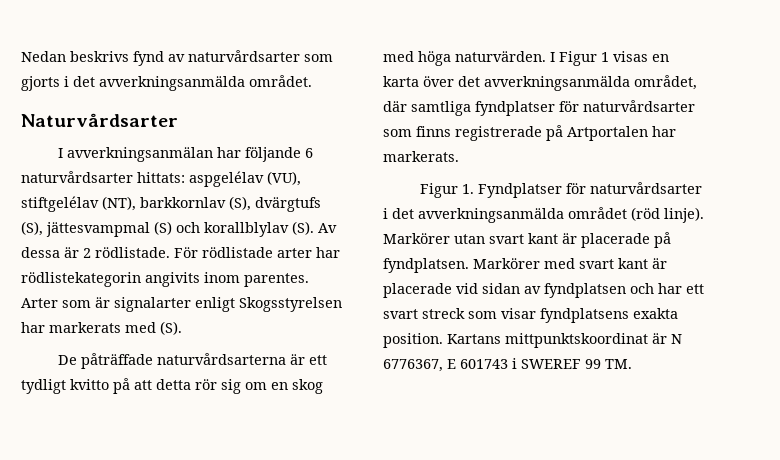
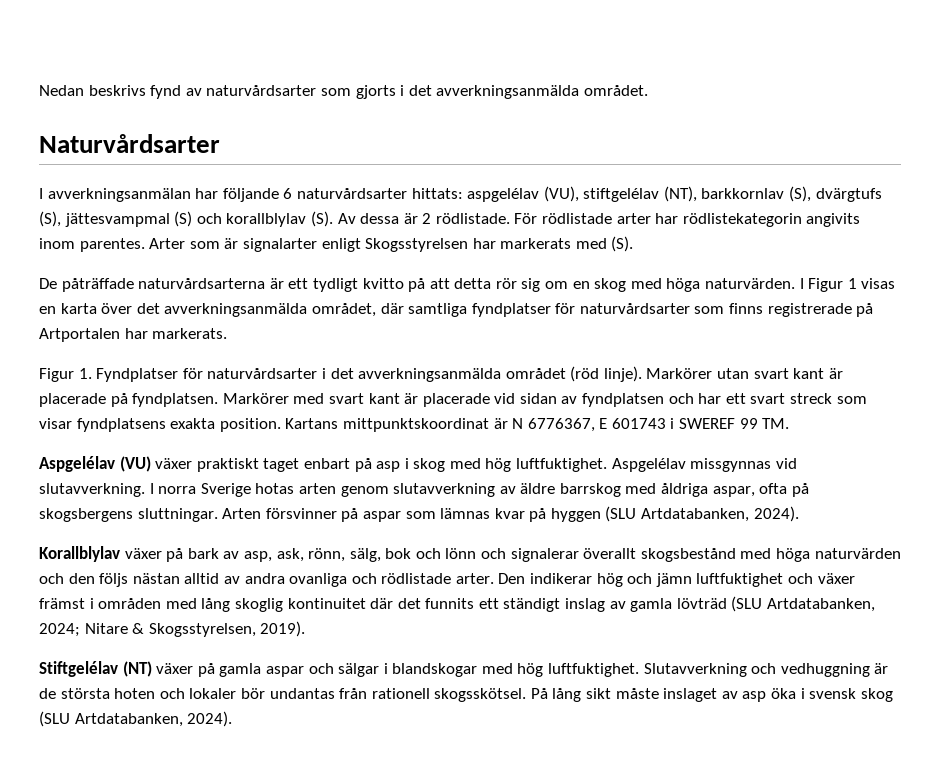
(632, 364) none -> [39,456,797,472] [39,483,809,497] [39,506,799,522] [39,546,901,562] [39,573,855,587] [39,596,876,612] [39,621,306,637] [39,661,889,677] [39,688,893,702] [39,711,233,727] // Aspgelélav (VU) växer praktiskt taget enbart på asp i skog med hög luftfuktighet. Aspgelélav missgynnas vid slutavverkning. I norra Sverige hotas arten genom slutavverkning av äldre barrskog med åldriga aspar, ofta på skogsbergens sluttningar. Arten försvinner på aspar som lämnas kvar på hyggen (SLU Artdatabanken, 2024). // Korallblylav växer på bark av asp, ask, rönn, sälg, bok och lönn och signalerar överallt skogsbestånd med höga naturvärden och den följs nästan alltid av andra ovanliga och rödlistade arter. Den indikerar hög och jämn luftfuktighet och växer främst i områden med lång skoglig kontinuitet där det funnits ett ständigt inslag av gamla lövträd (SLU Artdatabanken, 2024; Nitare & Skogsstyrelsen, 2019). // Stiftgelélav (NT) växer på gamla aspar och sälgar i blandskogar med hög luftfuktighet. Slutavverkning och vedhuggning är de största hoten och lokaler bör undantas från rationell skogsskötsel. På lång sikt måste inslaget av asp öka i svensk skog (SLU Artdatabanken, 2024).

